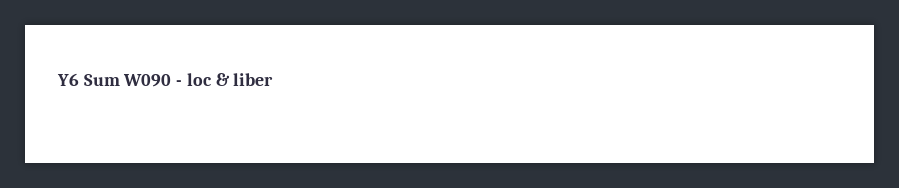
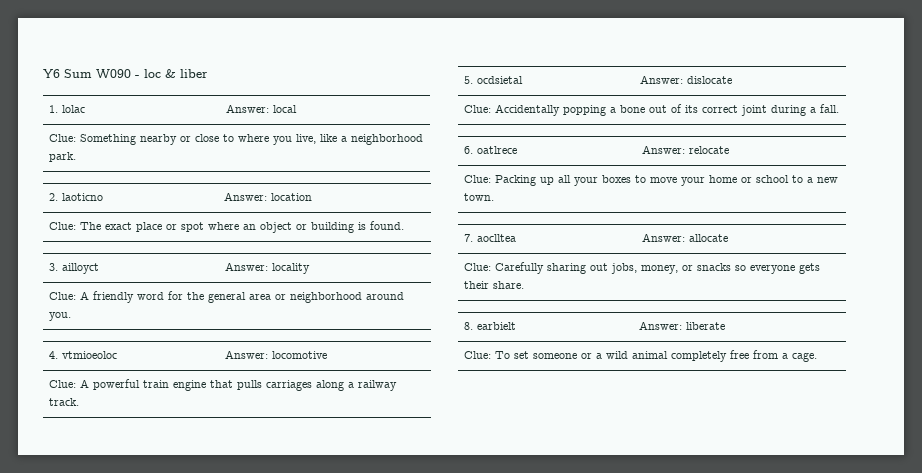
(274, 79) none -> [49,105,86,113] [226,104,298,113] [49,134,424,145] [49,152,77,162] [49,193,104,201] [224,192,313,201] [49,221,405,233] [49,263,100,274] [225,262,311,274] [49,291,405,303] [49,312,72,321] [49,351,118,359] [225,350,328,359] [49,379,398,391] [49,398,80,406] [464,76,524,84] [640,75,733,84] [464,104,840,116] [464,146,518,154] [642,145,730,154] [464,175,839,186] [464,193,495,201] [464,234,517,242] [642,233,729,242] [464,262,821,274] [464,281,525,289] [464,322,517,330] [639,321,726,330] [464,350,818,362] // 1. lolac | Answer: local // Clue: Something nearby or close to where you live, like a neighborhood park. // 2. laoticno | Answer: location // Clue: The exact place or spot where an object or building is found. // 3. ailloyct | Answer: locality // Clue: A friendly word for the general area or neighborhood around you. // 4. vtmioeoloc | Answer: locomotive // Clue: A powerful train engine that pulls carriages along a railway track. // 5. ocdsietal | Answer: dislocate // Clue: Accidentally popping a bone out of its correct joint during a fall. // 6. oatlrece | Answer: relocate // Clue: Packing up all your boxes to move your home or school to a new town. // 7. aoclltea | Answer: allocate // Clue: Carefully sharing out jobs, money, or snacks so everyone gets their share. // 8. earbielt | Answer: liberate // Clue: To set someone or a wild animal completely free from a cage.

